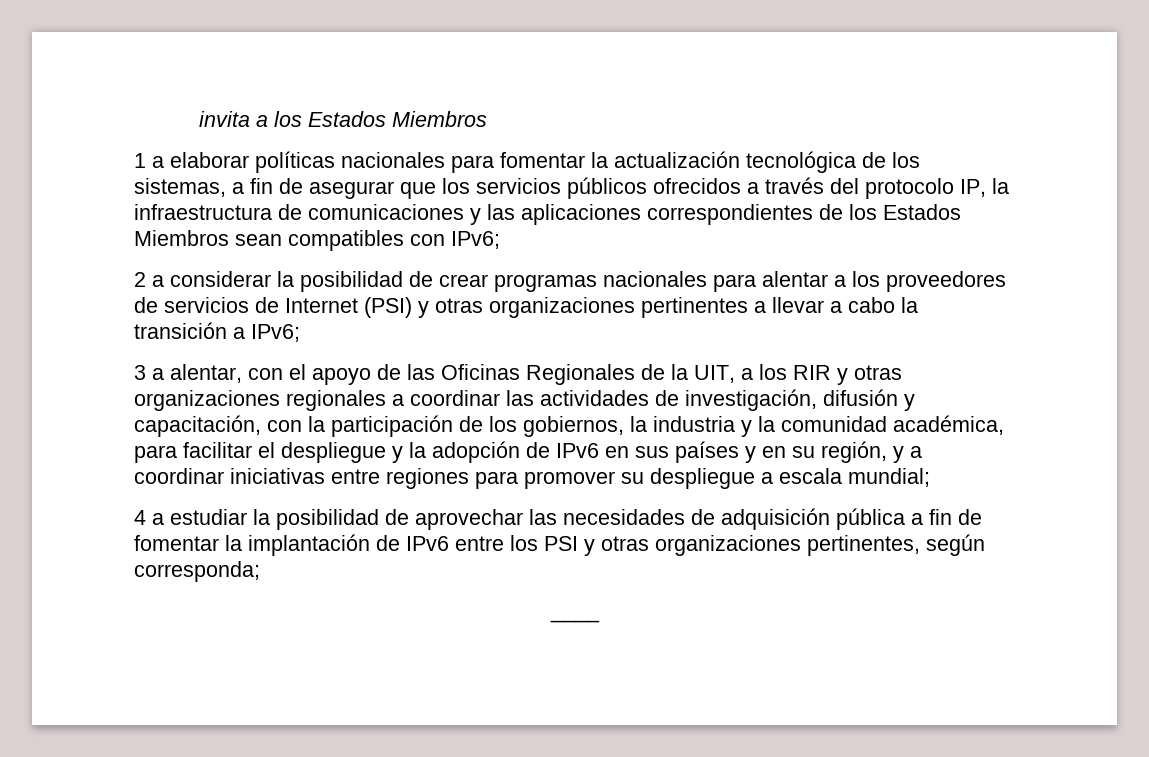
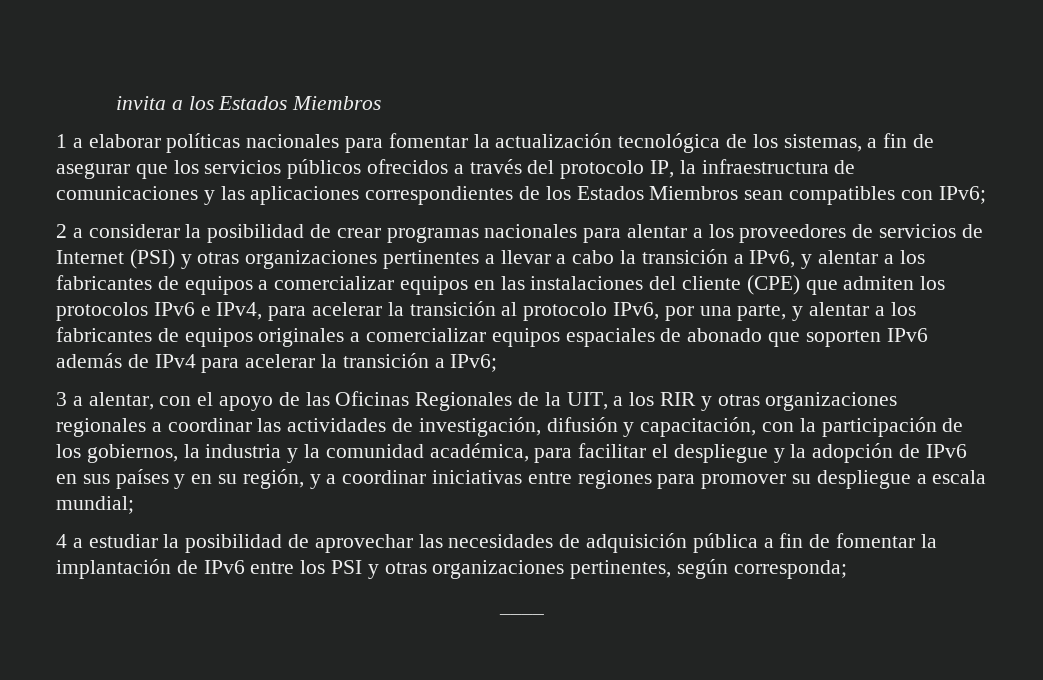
(245, 333) none -> [749,250,925,269] [56,275,946,295] [56,301,916,321] [56,327,928,347] [56,353,445,373] IPv6, y alentar a los fabricantes de equipos a comercializar equipos en las instalaciones del cliente (CPE) que admiten los protocolos IPv6 e IPv4, para acelerar la transición al protocolo IPv6, por una parte, y alentar a los fabricantes de equipos originales a comercializar equipos espaciales de abonado que soporten IPv6 además de IPv4 para acelerar la transición a

